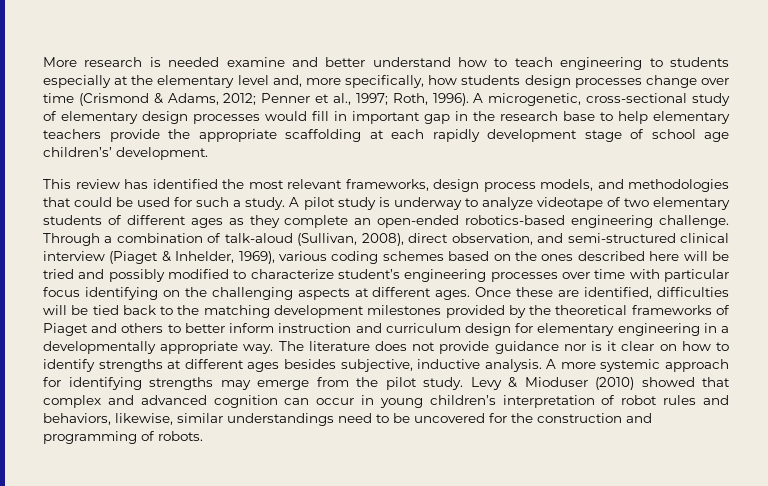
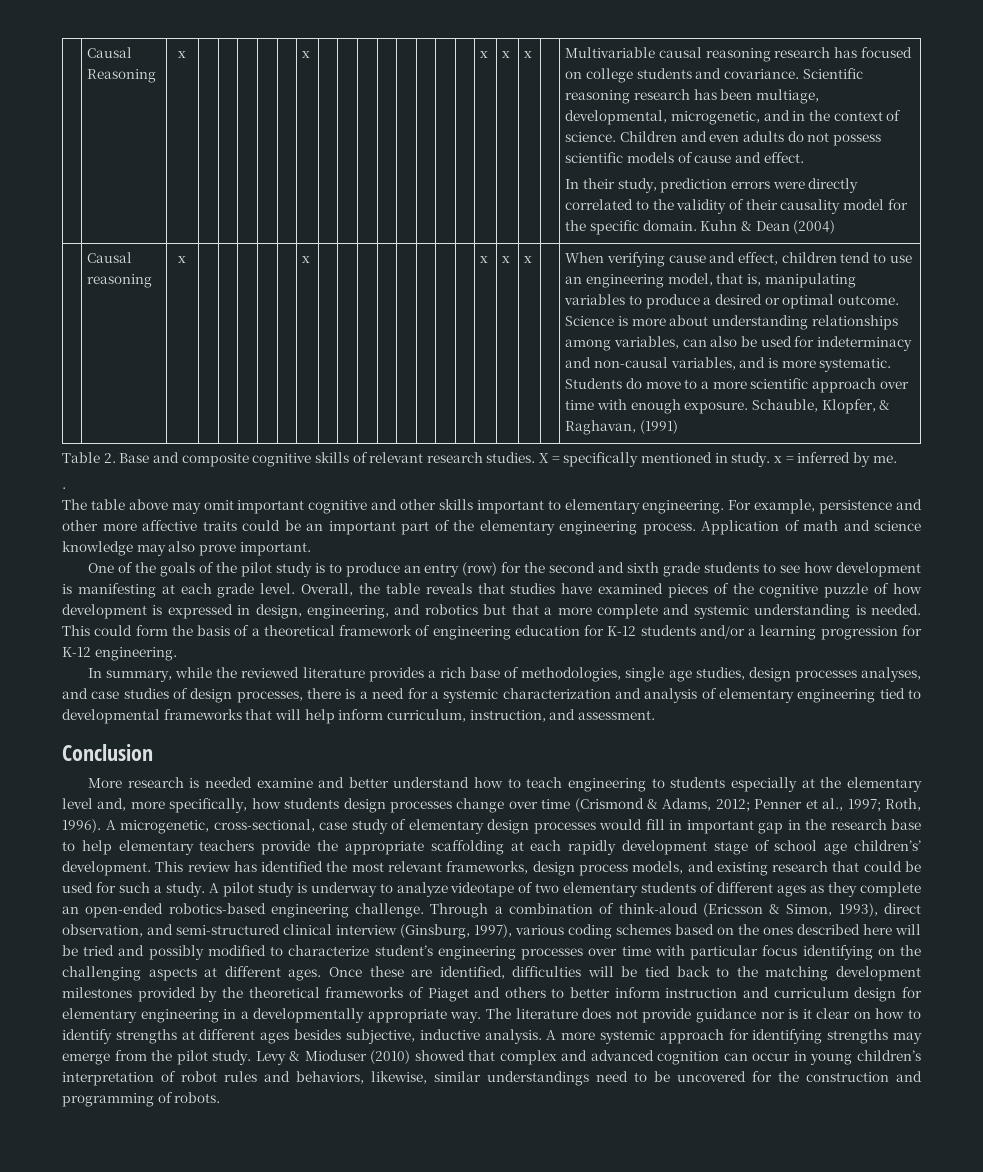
(43, 62) none -> [87,47,133,58] [87,69,157,83] [178,51,187,58] [302,51,311,58] [480,51,489,58] [502,51,511,58] [524,51,533,58] [565,47,912,62] [565,68,863,83] [565,89,819,104] [565,110,902,125] [565,131,881,146] [565,152,804,163] [565,178,859,193] [565,199,908,214] [565,220,836,235] [87,252,133,263] [87,274,153,288] [178,256,187,263] [302,256,311,263] [480,256,489,263] [502,256,511,263] [524,256,533,263] [565,252,912,267] [565,273,856,288] [564,294,899,309] [565,315,898,330] [565,336,912,351] [565,357,892,372] [565,378,909,393] [565,399,891,414] [565,420,679,435] [62,452,897,467] [62,487,66,489] [62,499,922,514] [62,520,921,535] [62,541,311,556] [87,562,922,577] [62,583,923,598] [62,604,921,619] [62,625,923,640] [62,647,177,661] [87,667,922,682] [62,688,922,703] [62,709,655,724] [62,744,153,761] | Causal Reasoning | x | | | | | | x | | | | | | | | | x | x | x | | Multivariable causal reasoning research has focused on college students and covariance. Scientific reasoning research has been multiage, developmental, microgenetic, and in the context of science. Children and even adults do not possess scientific models of cause and effect. // In their study, prediction errors were directly correlated to the validity of their causality model for the specific domain. Kuhn & Dean (2004) // | Causal reasoning | x | | | | | | x | | | | | | | | | x | x | x | | When verifying cause and effect, children tend to use an engineering model, that is, manipulating variables to produce a desired or optimal outcome. Science is more about understanding relationships among variables, can also be used for indeterminacy and non-causal variables, and is more systematic. Students do move to a more scientific approach over time with enough exposure. Schauble, Klopfer, & Raghavan, (1991) // Table 2. Base and composite cognitive skills of relevant research studies. X = specifically mentioned in study. x = inferred by me. // . // The table above may omit important cognitive and other skills important to elementary engineering. For example, persistence and other more affective traits could be an important part of the elementary engineering process. Application of math and science knowledge may also prove important. // One of the goals of the pilot study is to produce an entry (row) for the second and sixth grade students to see how development is manifesting at each grade level. Overall, the table reveals that studies have examined pieces of the cognitive puzzle of how development is expressed in design, engineering, and robotics but that a more complete and systemic understanding is needed. This could form the basis of a theoretical framework of engineering education for K-12 students and/or a learning progression for K-12 engineering. // In summary, while the reviewed literature provides a rich base of methodologies, single age studies, design processes analyses, and case studies of design processes, there is a need for a systemic characterization and analysis of elementary engineering tied to developmental frameworks that will help inform curriculum, instruction, and assessment. // Conclusion //
[586,93,688,103] cross-sectional -> [213,819,347,832] cross-sectional, case
(208, 153) // -> (151, 868) none
[628,179,729,192] methodologies -> [716,861,829,876] existing research
[224,233,404,246] talk-aloud (Sullivan, 2008), -> [618,903,878,917] think-aloud (Ericsson & Simon, 1993),
[109,251,275,264] (Piaget & Inhelder, 1969), -> [400,924,512,939] (Ginsburg, 1997),

